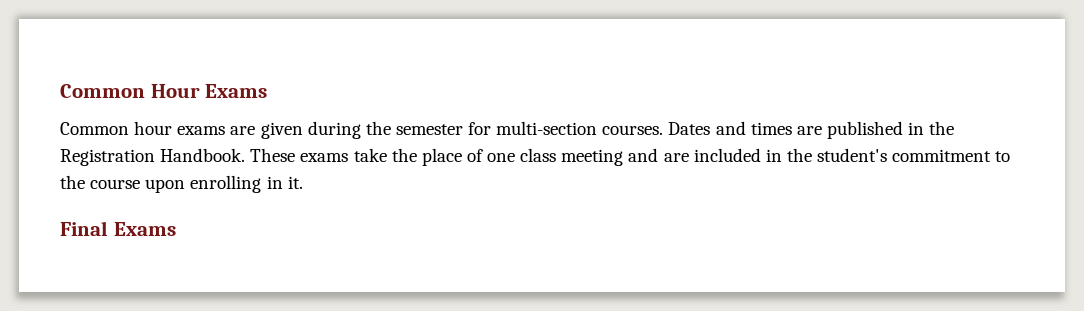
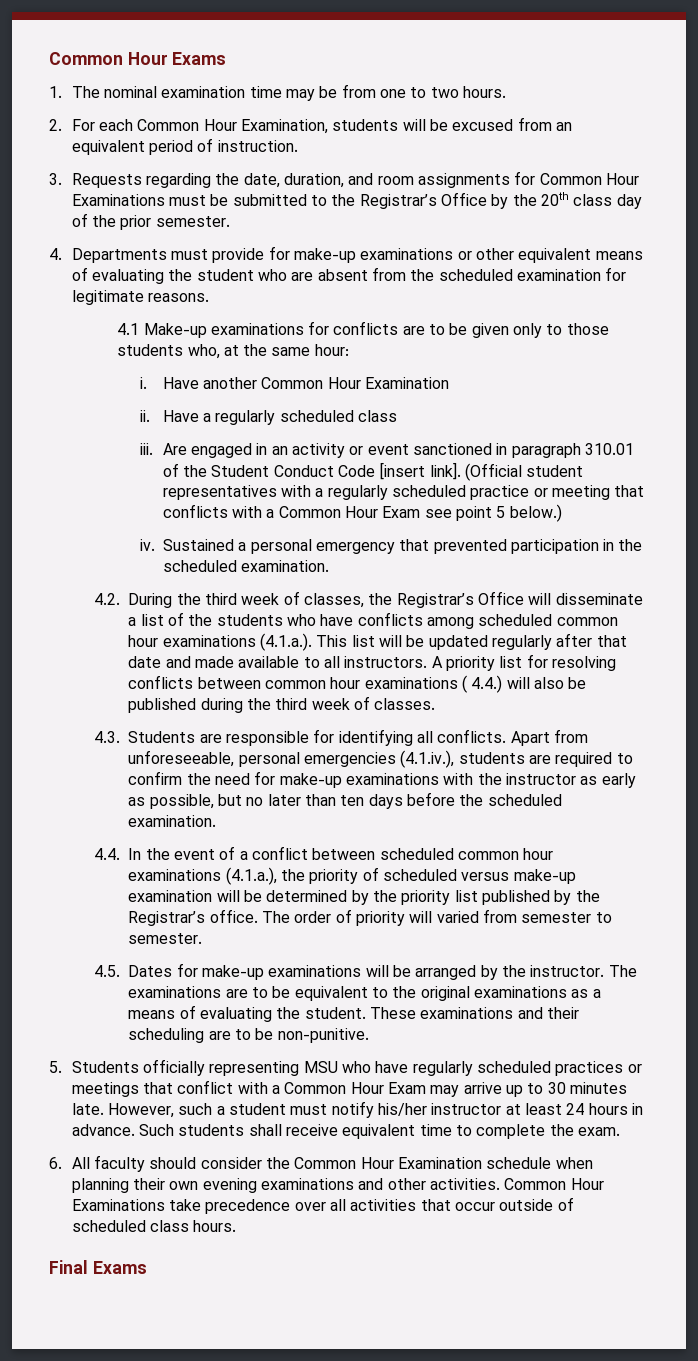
[60,121,955,139] [60,148,1011,166] [60,175,303,193] Common hour exams are given during the semester for multi-section courses. Dates and times are published in the Registration Handbook. These exams take the place of one class meeting and are included in the student's commitment to the course upon enrolling in it. -> [49,84,506,101] [49,117,572,134] [71,138,298,155] [49,171,639,188] [71,192,642,209] [71,213,230,230] [49,246,643,263] [71,267,627,284] [71,290,210,305] [117,321,609,338] [117,344,349,359] [139,377,449,389] [139,410,397,425] [139,443,634,458] [162,462,584,481] [162,485,645,500] [162,504,562,522] [139,539,643,554] [162,560,330,572] [94,591,643,608] [128,612,618,629] [128,633,627,651] [128,654,616,671] [128,675,587,693] [128,696,436,713] [94,729,589,746] [128,750,633,768] [128,771,636,788] [128,792,562,809] [128,815,217,827] [94,846,554,860] [128,867,576,885] [128,890,600,905] [128,909,612,926] [128,933,203,944] [94,963,637,980] [128,986,601,1001] [128,1005,580,1022] [128,1028,369,1043] [49,1059,642,1076] [71,1080,627,1097] [71,1101,643,1118] [71,1124,620,1139] [49,1155,593,1172] [71,1178,604,1193] [71,1197,574,1214] [71,1220,237,1232] 1. The nominal examination time may be from one to two hours. // 2. For each Common Hour Examination, students will be excused from an equivalent period of instruction. // 3. Requests regarding the date, duration, and room assignments for Common Hour Examinations must be submitted to the Registrar’s Office by the 20th class day of the prior semester. // 4. Departments must provide for make-up examinations or other equivalent means of evaluating the student who are absent from the scheduled examination for legitimate reasons. // 4.1 Make-up examinations for conflicts are to be given only to those students who, at the same hour: // i. Have another Common Hour Examination // ii. Have a regularly scheduled class // iii. Are engaged in an activity or event sanctioned in paragraph 310.01 of the Student Conduct Code [insert link]. (Official student representatives with a regularly scheduled practice or meeting that conflicts with a Common Hour Exam see point 5 below.) // iv. Sustained a personal emergency that prevented participation in the scheduled examination. // 4.2. During the third week of classes, the Registrar’s Office will disseminate a list of the students who have conflicts among scheduled common hour examinations (4.1.a.). This list will be updated regularly after that date and made available to all instructors. A priority list for resolving conflicts between common hour examinations ( 4.4.) will also be published during the third week of classes. // 4.3. Students are responsible for identifying all conflicts. Apart from unforeseeable, personal emergencies (4.1.iv.), students are required to confirm the need for make-up examinations with the instructor as early as possible, but no later than ten days before the scheduled examination. // 4.4. In the event of a conflict between scheduled common hour examinations (4.1.a.), the priority of scheduled versus make-up examination will be determined by the priority list published by the Registrar’s office. The order of priority will varied from semester to semester. // 4.5. Dates for make-up examinations will be arranged by the instructor. The examinations are to be equivalent to the original examinations as a means of evaluating the student. These examinations and their scheduling are to be non-punitive. // 5. Students officially representing MSU who have regularly scheduled practices or meetings that conflict with a Common Hour Exam may arrive up to 30 minutes late. However, such a student must notify his/her instructor at least 24 hours in advance. Such students shall receive equivalent time to complete the exam. // 6. All faculty should consider the Common Hour Examination schedule when planning their own evening examinations and other activities. Common Hour Examinations take precedence over all activities that occur outside of scheduled class hours.

